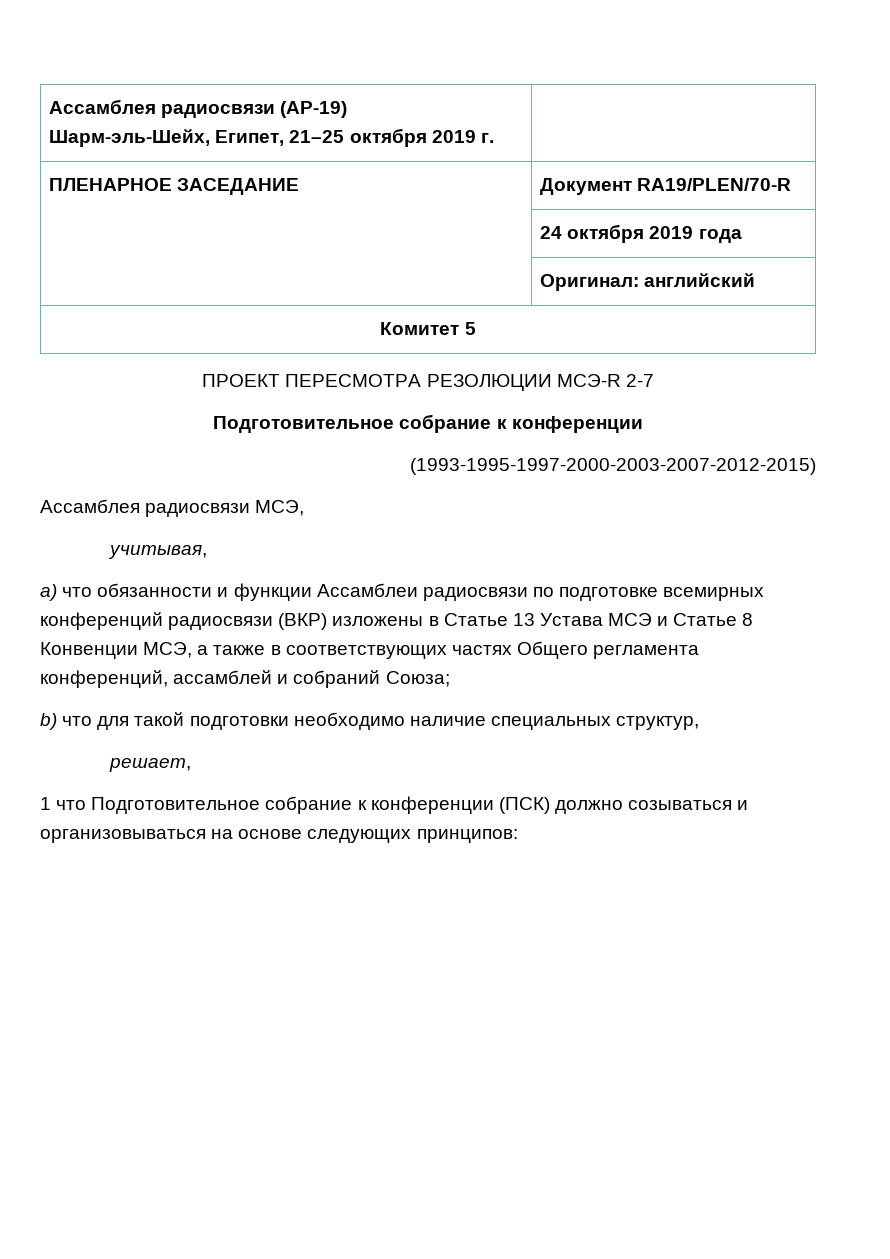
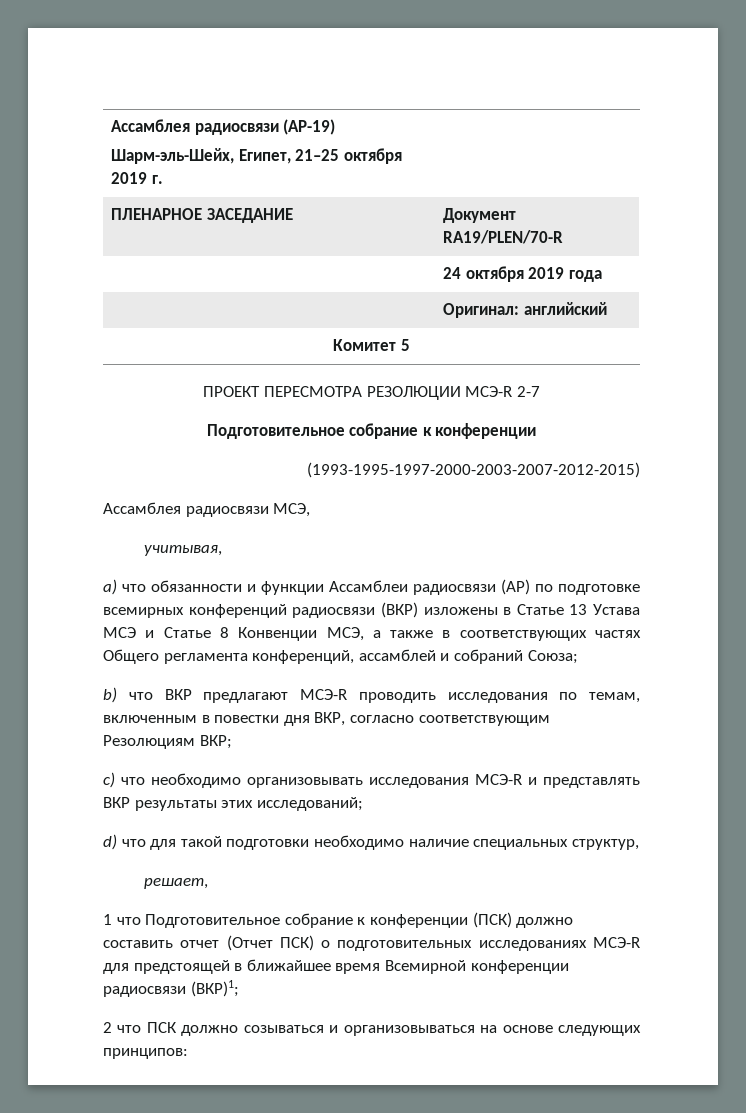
(528, 594) none -> [501,579,530,595] (АР)
(93, 721) none -> [164,689,640,703] [103,712,550,726] [103,735,232,749] [103,772,640,788] [103,797,363,811] [103,834,146,850] ВКР предлагают МСЭ-R проводить исследования по темам, включенным в повестки дня ВКР, согласно соответствующим Резолюциям ВКР; // c) что необходимо организовывать исследования МСЭ-R и представлять ВКР результаты этих исследований; // d) что
(623, 807) none -> [103,935,640,951] [103,959,569,974] [103,980,239,997] [103,1022,239,1036] составить отчет (Отчет ПСК) о подготовительных исследованиях МСЭ-R для предстоящей в ближайшее время Всемирной конференции радиосвязи (ВКР)1; // 2 что ПСК должно

